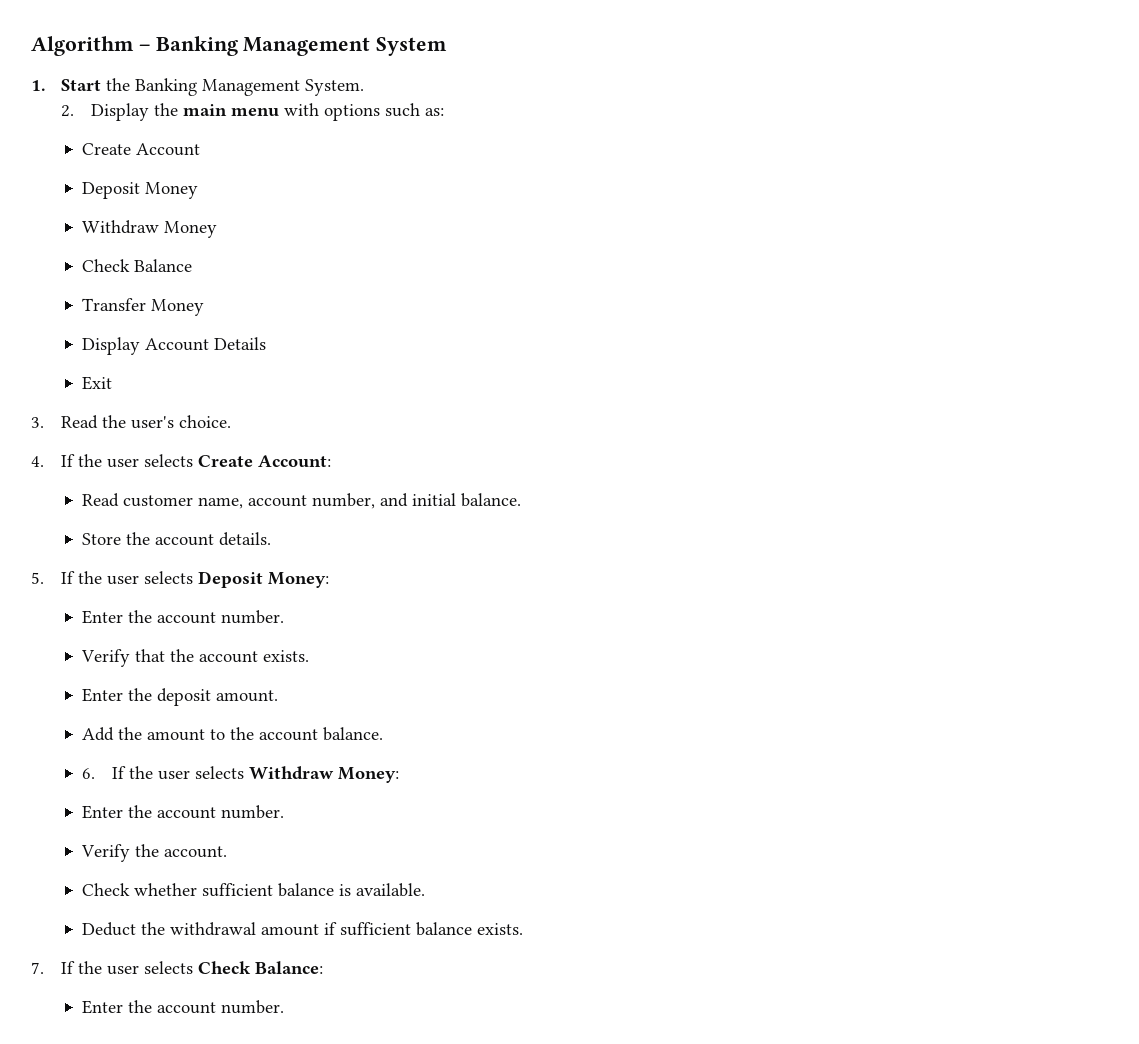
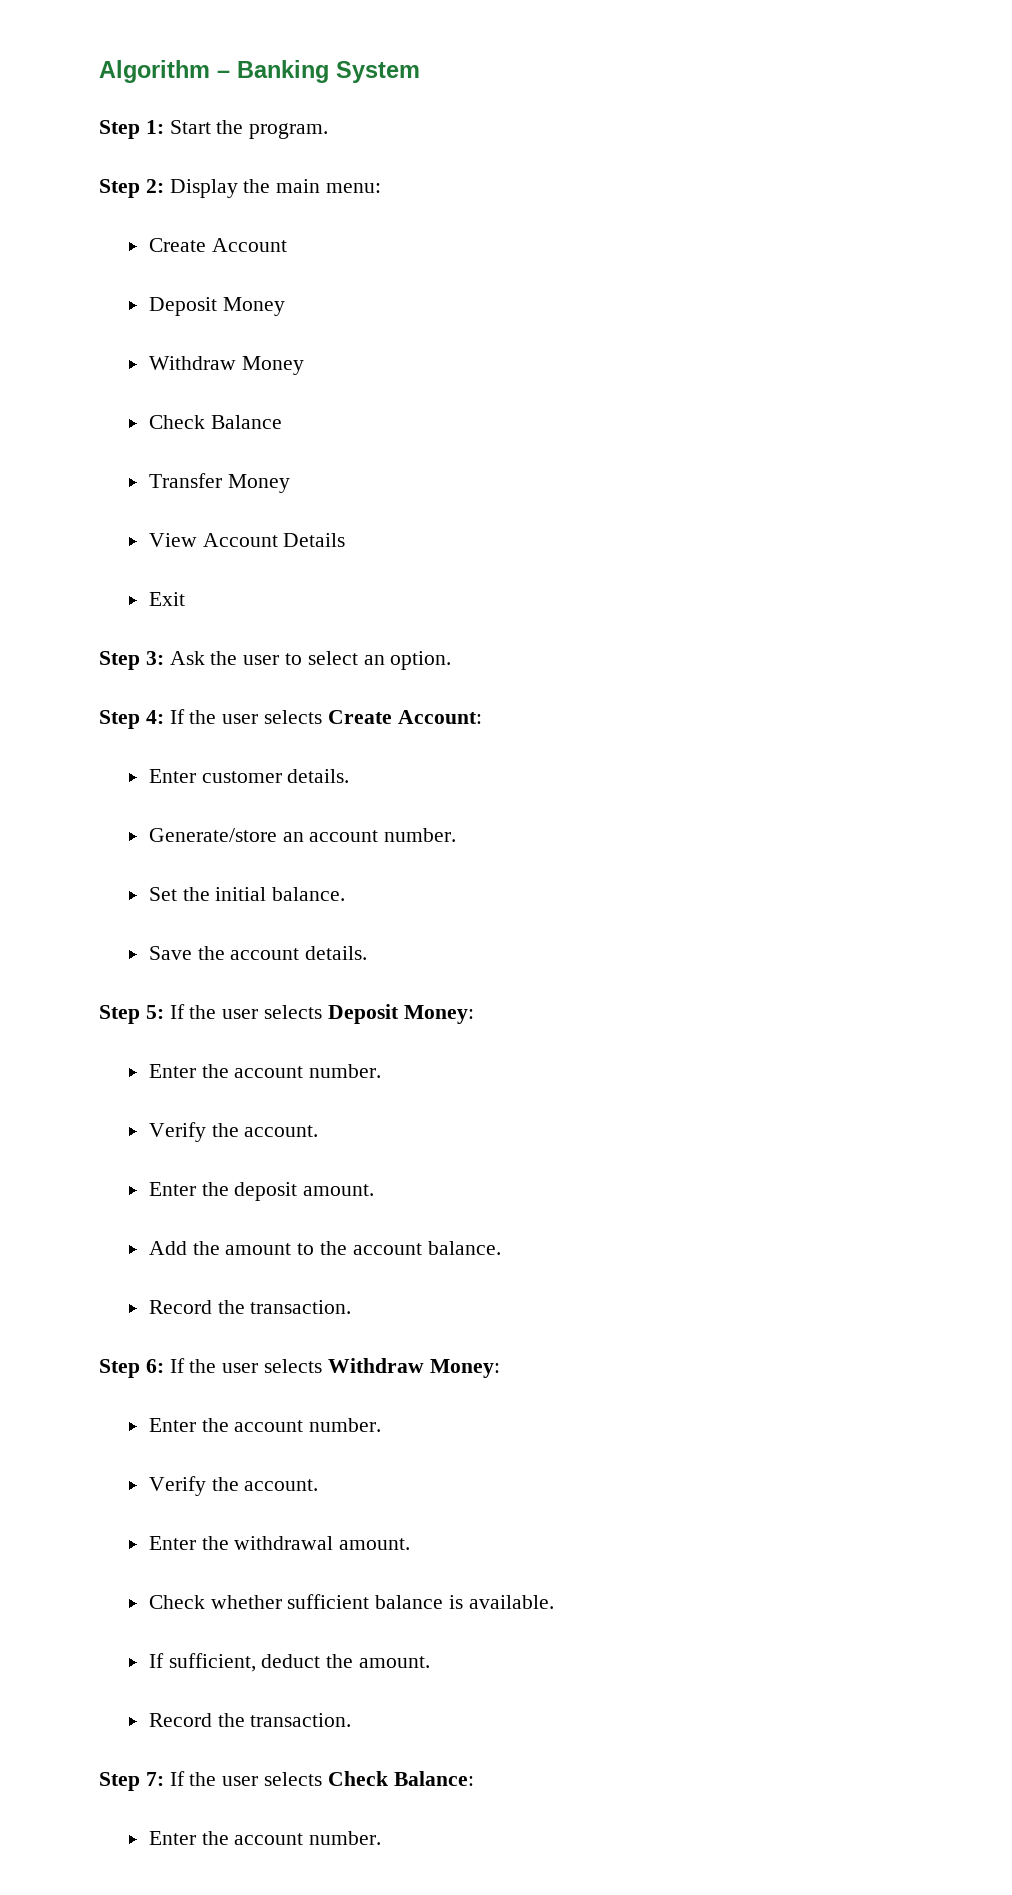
[243,37,371,56] Management -> (329, 71) none
[31,78,365,96] [61,103,445,121] 1. Start the Banking Management System. // 2. Display the main menu with options such as: -> [99,120,329,139] [99,179,382,198] Step 1: Start the program. // Step 2: Display the main menu:
[81,337,140,355] Display -> [148,533,197,547] View
[31,415,232,429] [31,456,44,467] 3. Read the user's choice. // 4. -> [99,651,452,670] [99,710,164,729] Step 3: Ask the user to select an option. // Step 4:
[81,493,408,509] Read customer name, account number, and -> [148,769,350,783] [148,828,457,842] [148,887,210,901] Enter customer details. // Generate/store an account number. // Set the
[81,533,121,545] Store -> [148,946,192,960] Save
[31,572,44,584] 5. -> [99,1005,164,1024] Step 5:
[134,649,309,663] that the account exists. -> [211,1123,319,1137] the account.
[81,768,95,779] 6. -> [148,1300,352,1314] [99,1359,164,1378] Record the transaction. // Step 6:
(227, 852) none -> [148,1536,411,1550] // Enter the withdrawal amount.
[81,922,523,936] [31,962,44,974] Deduct the withdrawal amount if sufficient balance exists. // 7. -> [148,1653,430,1672] [148,1713,352,1727] [99,1772,164,1791] If sufficient, deduct the amount. // Record the transaction. // Step 7:

